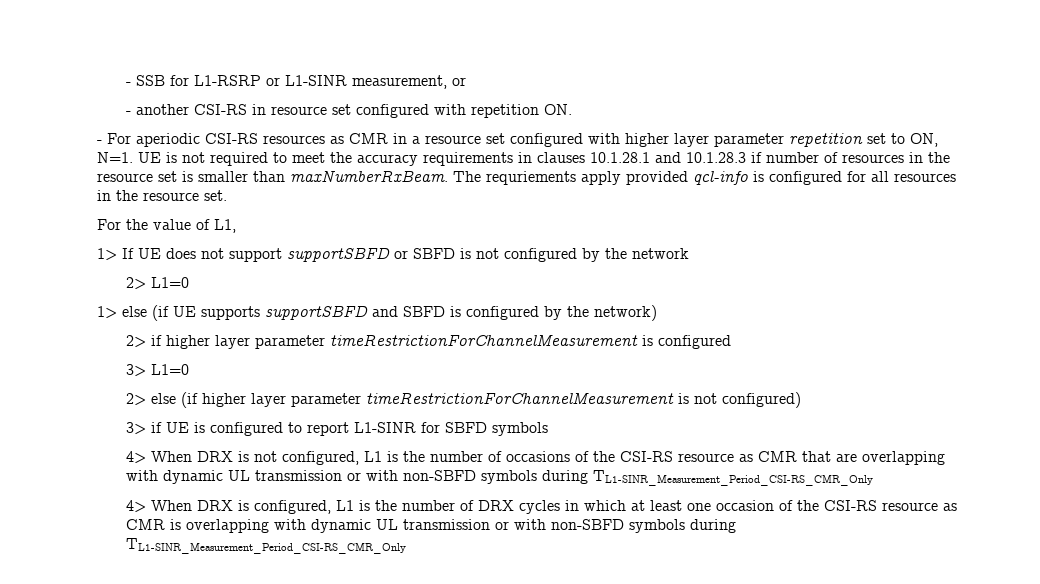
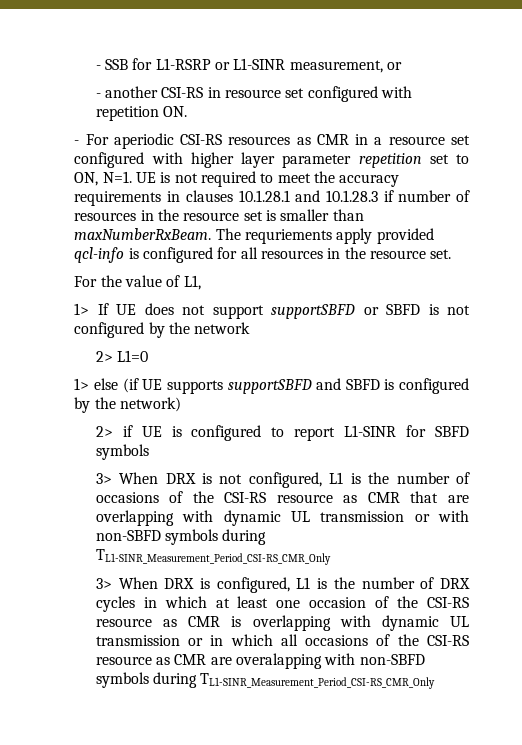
[165,334,731,349] [125,364,189,377] [125,392,801,408] [125,422,162,435] higher layer parameter timeRestrictionForChannelMeasurement is configured // 3> L1=0 // 2> else (if higher layer parameter timeRestrictionForChannelMeasurement is not configured) // 3> if -> (133, 431) none
[125,451,146,464] 4> -> [95,473,112,484] 3>
[125,500,146,513] 4> -> [95,578,112,589] 3>
(509, 525) none -> [210,634,469,646] [95,653,323,669] in which all occasions of the CSI-RS resource as CMR are overalapping

